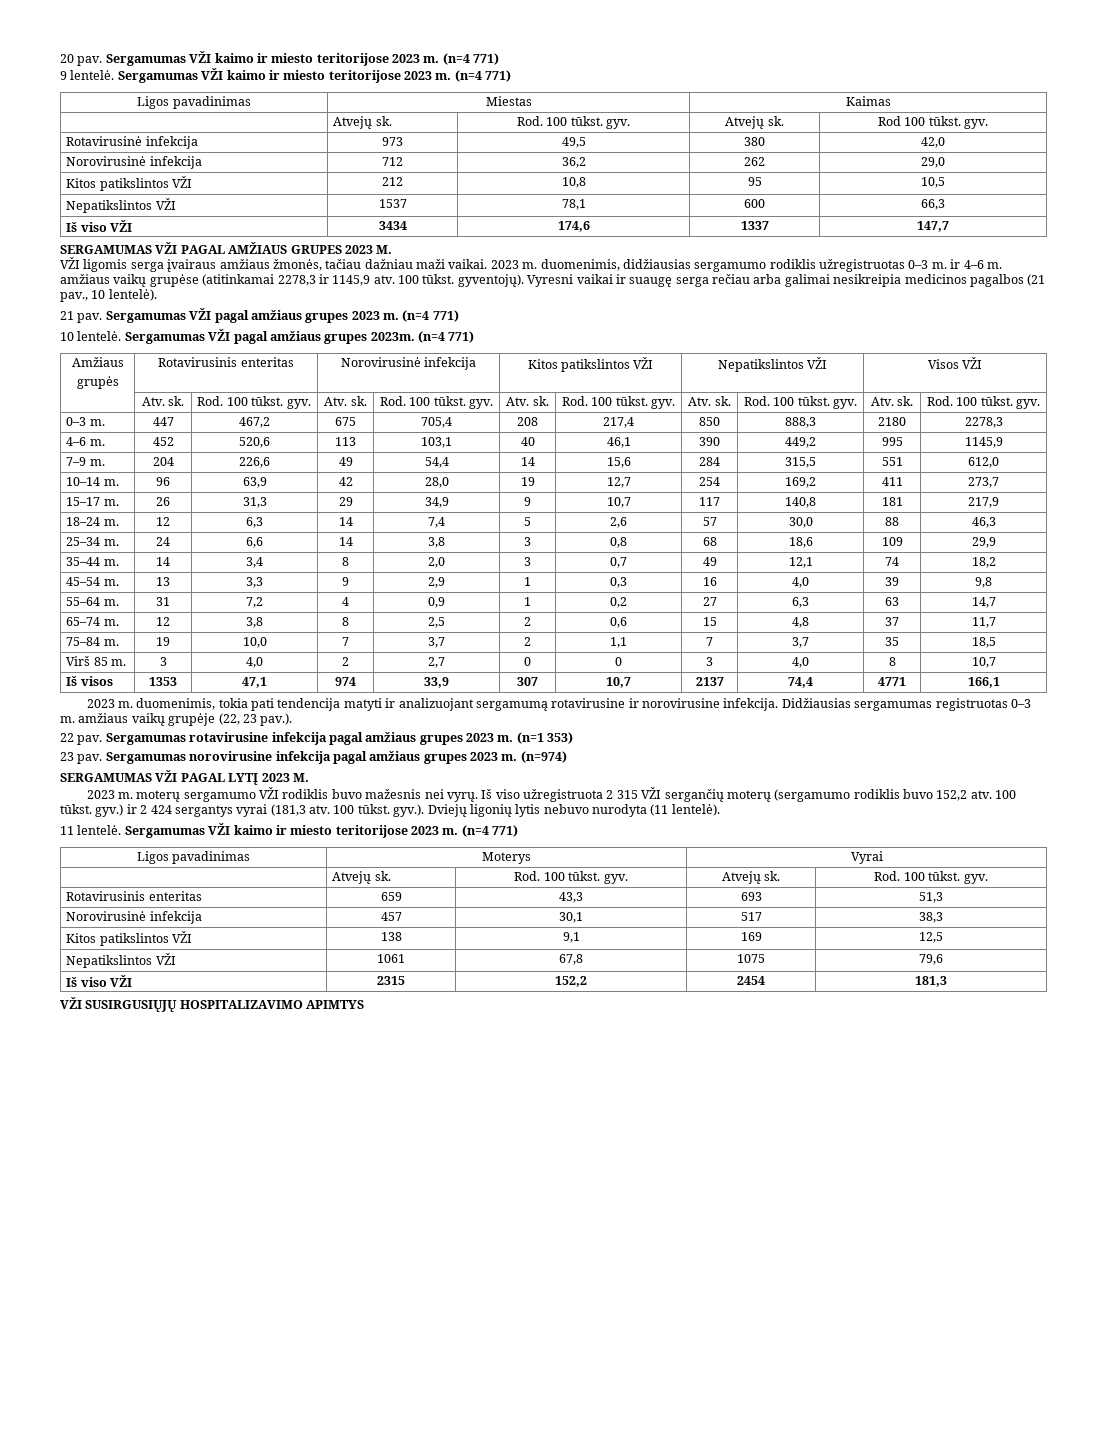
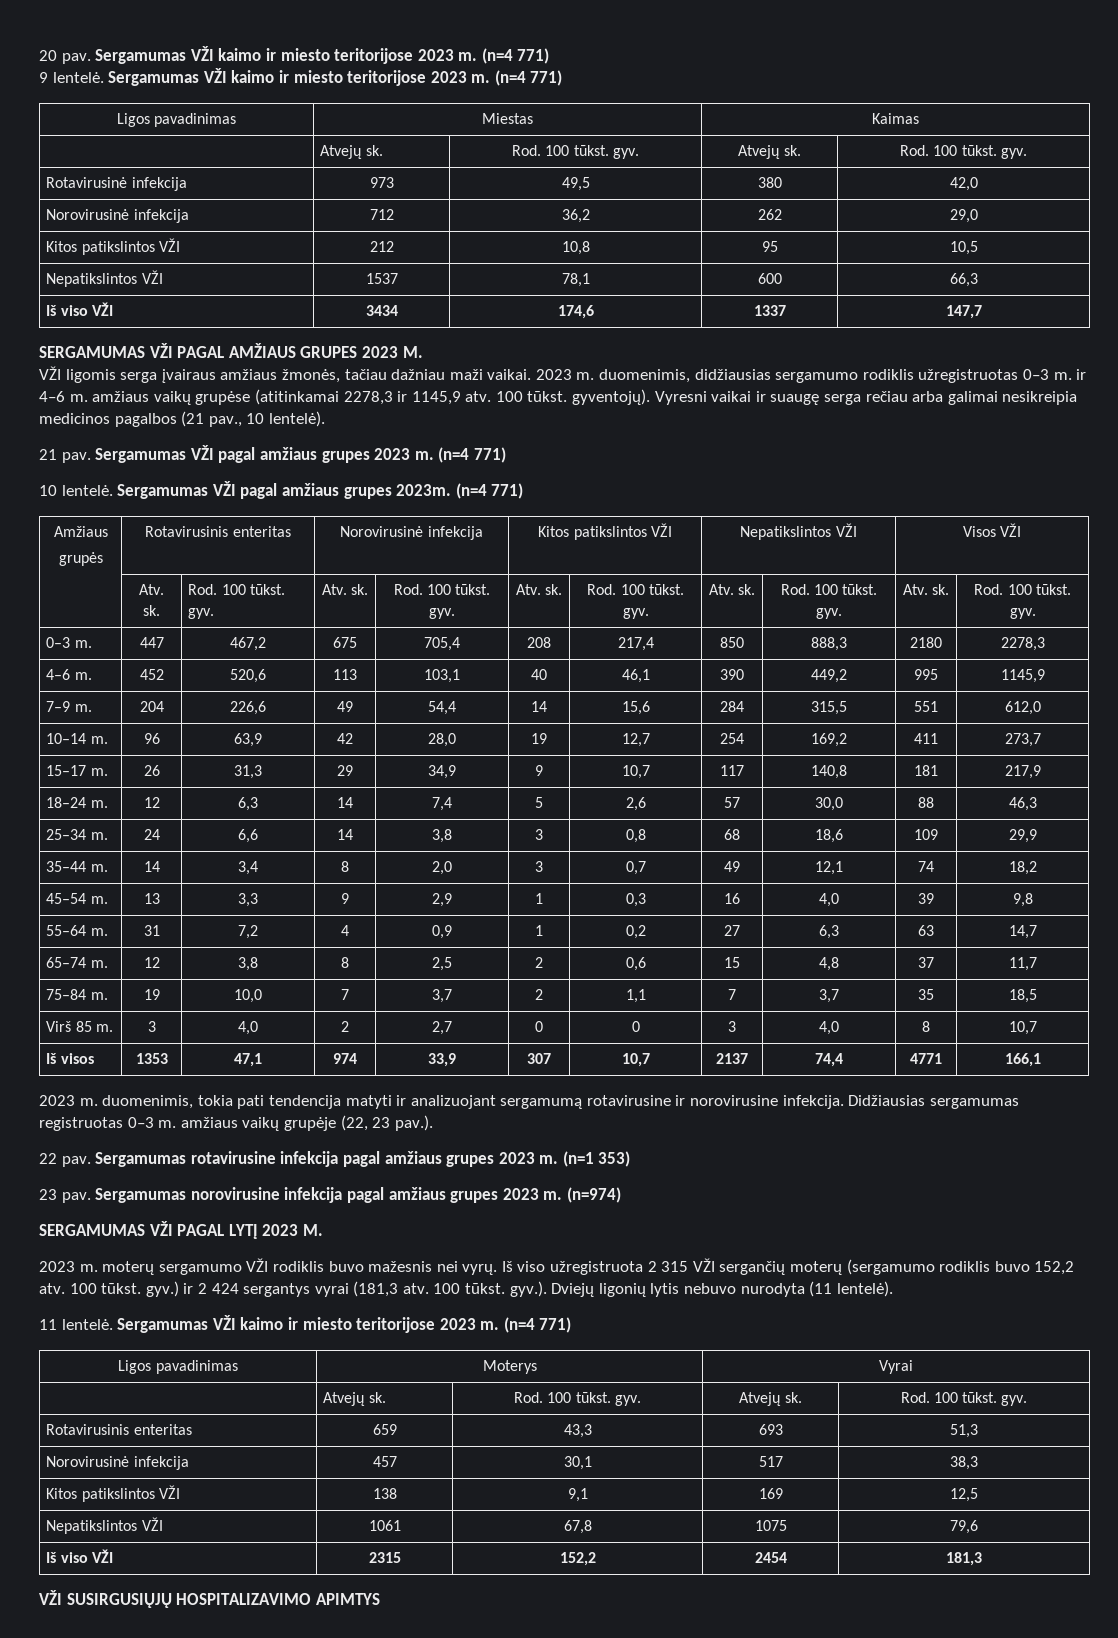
[877,116,901,126] Rod -> [900,145,930,156] Rod.

